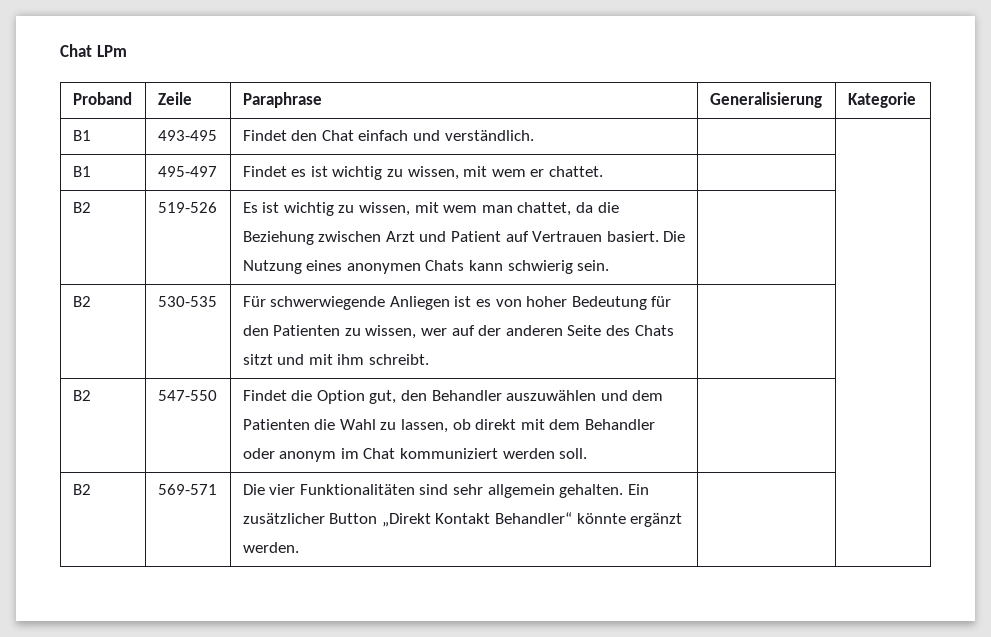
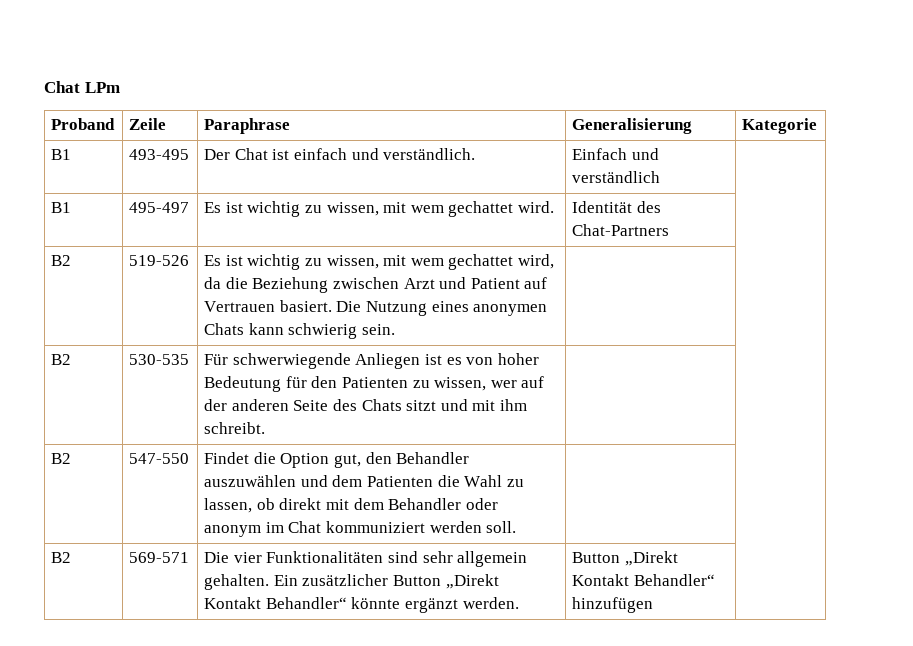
[242,130,354,141] Findet den Chat -> [204,148,290,160] Der Chat ist
(534, 135) none -> [572,148,659,160] [572,171,661,183] Einfach und verständlich
[242,166,603,180] Findet es ist wichtig zu wissen, mit wem er chattet. | -> [204,201,554,217] [572,201,661,213] [572,224,670,236] Es ist wichtig zu wissen, mit wem gechattet wird. | Identität des Chat-Partners
[481,202,572,216] man chattet, -> [448,254,554,270] gechattet wird,
(299, 547) none -> [572,551,678,566] [572,574,715,586] [572,597,654,613] Button „Direkt Kontakt Behandler“ hinzufügen

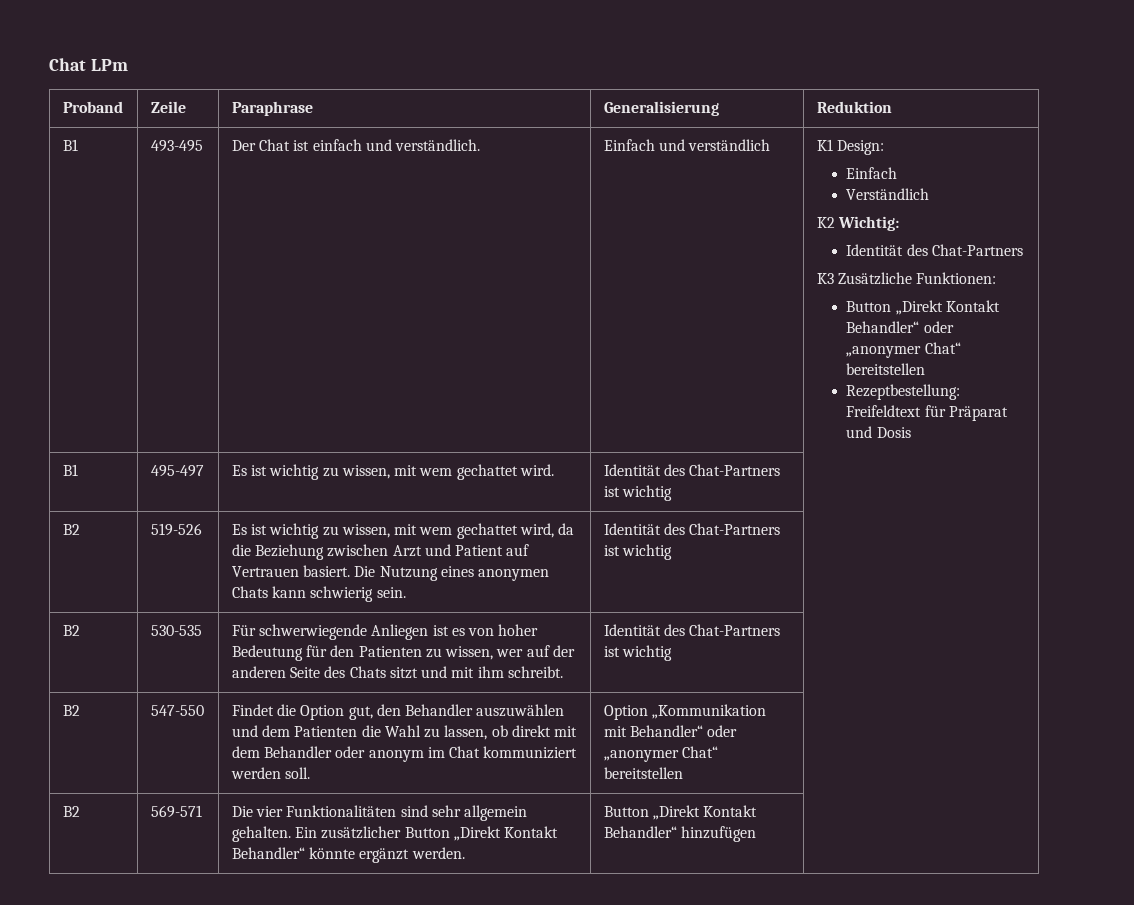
[742,118,818,134] Kategorie -> [816,101,892,113] Reduktion
(661, 177) none -> [816,139,884,155] [846,167,898,179] [846,188,930,200] [816,216,899,231] [846,244,1023,256] [816,272,997,285] [846,300,1000,315] [846,321,954,333] [846,342,961,358] [846,363,926,375] [846,384,961,400] [846,405,1008,421] [846,426,911,438] K1 Design: // Einfach // Verständlich // K2 Wichtig: // Identität des Chat-Partners // K3 Zusätzliche Funktionen: // Button „Direkt Kontakt Behandler“ oder „anonymer Chat“ bereitstellen // Rezeptbestellung: Freifeldtext für Präparat und Dosis
(670, 230) none -> [603,485,672,501] ist wichtig
(395, 329) none -> [603,523,781,535] [603,544,672,560] Identität des Chat-Partners ist wichtig
(266, 428) none -> [603,624,781,636] [603,645,672,661] Identität des Chat-Partners ist wichtig
(517, 527) none -> [603,704,766,720] [603,725,738,737] [603,746,718,762] [603,767,683,779] Option „Kommunikation mit Behandler“ oder „anonymer Chat“ bereitstellen

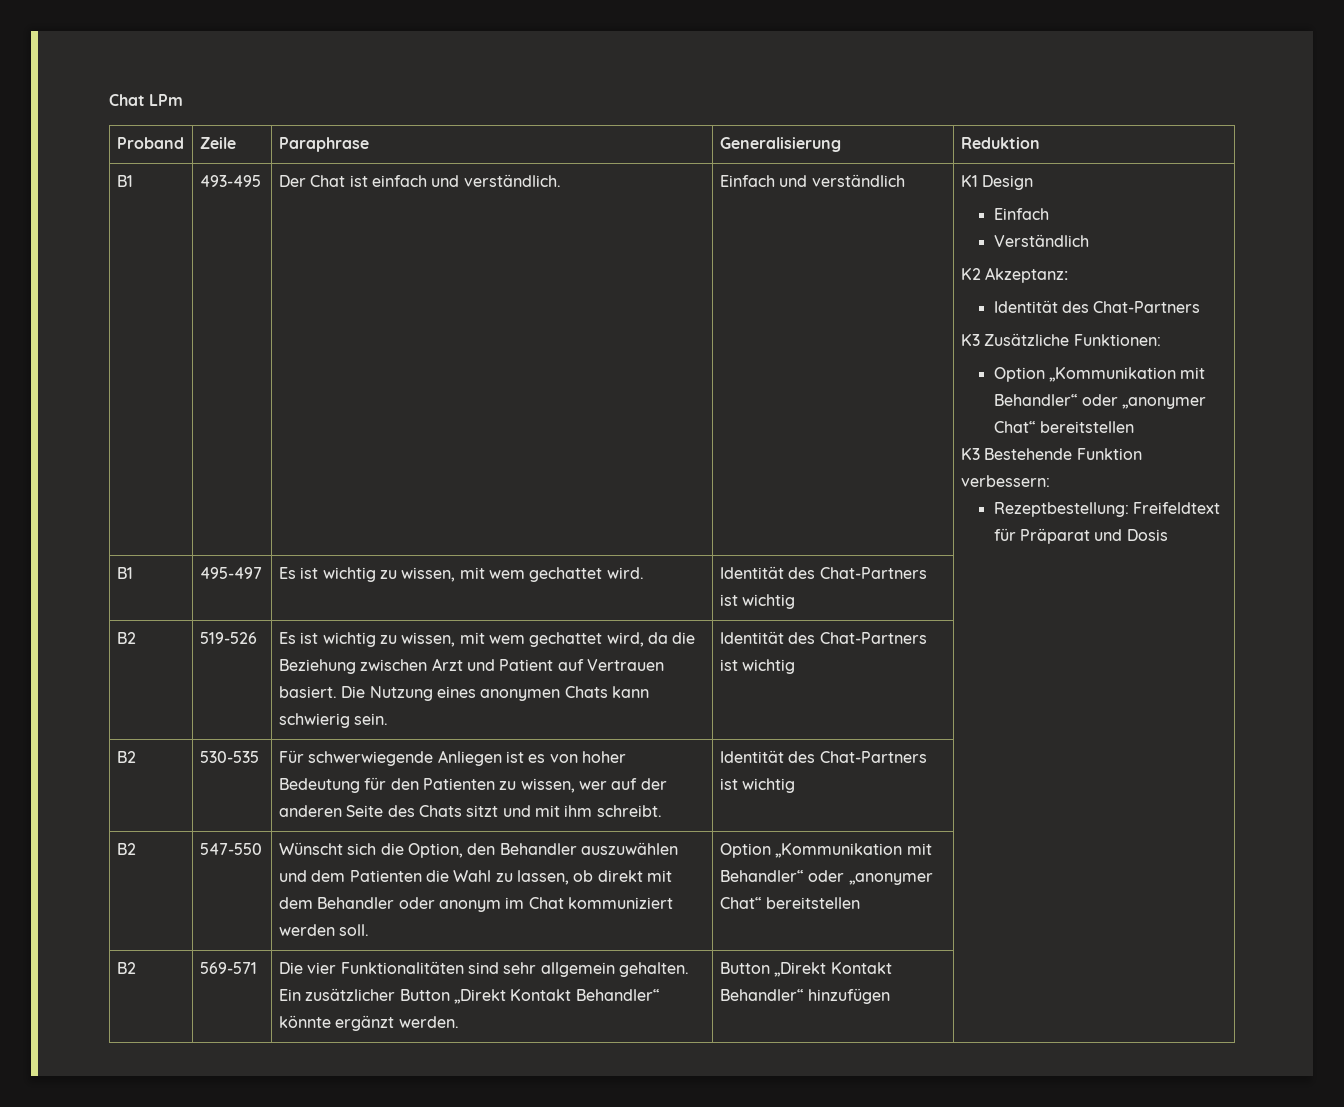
[836,140,884,155] Design: -> [982,175,1034,190] Design
[837,216,899,231] Wichtig: -> [985,267,1069,283] Akzeptanz:
[846,300,1000,315] [846,321,954,333] [846,342,961,358] [846,363,926,375] Button „Direkt Kontakt Behandler“ oder „anonymer Chat“ bereitstellen -> [993,367,1206,382] [993,394,1207,409] [993,421,1135,433] [960,448,1142,460] [960,475,1050,487] Option „Kommunikation mit Behandler“ oder „anonymer Chat“ bereitstellen // K3 Bestehende Funktion verbessern:
[231,704,373,720] Findet die Option gut, -> [278,842,463,858] Wünscht sich die Option,

